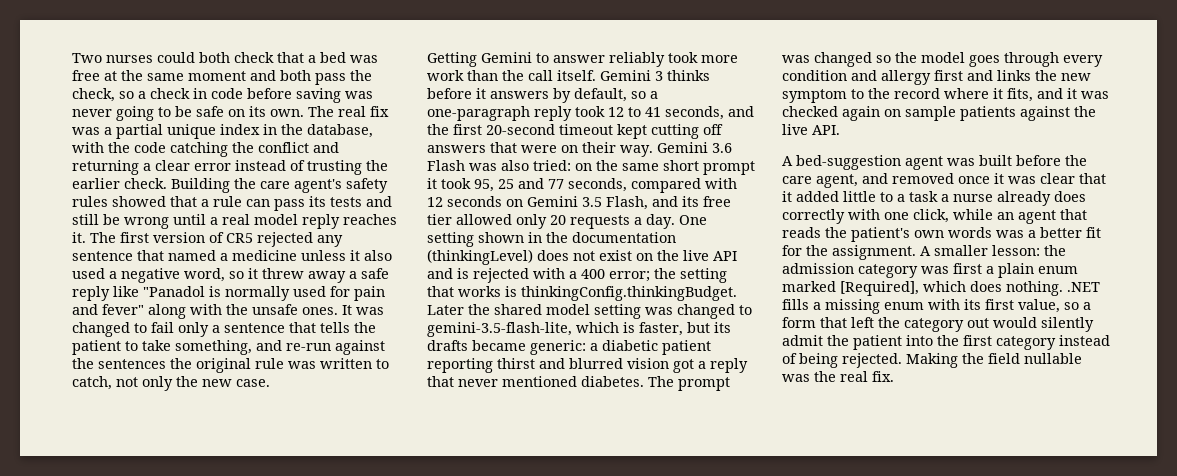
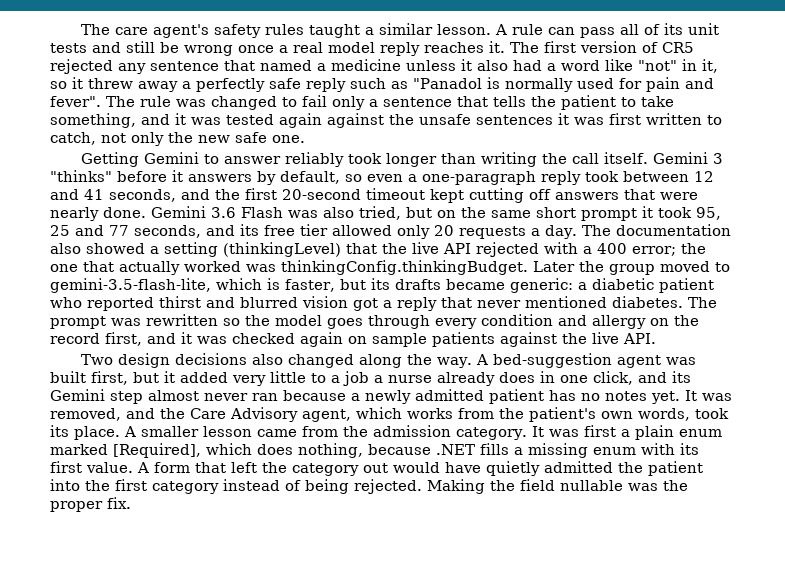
[72,52,378,63] [72,70,372,85] [72,88,373,103] [72,106,389,121] [72,124,373,139] [72,142,339,157] [72,160,388,175] [72,178,388,193] [72,196,326,211] Two nurses could both check that a bed was free at the same moment and both pass the check, so a check in code before saving was never going to be safe on its own. The real fix was a partial unique index in the database, with the code catching the conflict and returning a clear error instead of trusting the earlier check. Building the care agent's safety rules showed that a rule can pass its -> [81,23,720,38] The care agent's safety rules taught a similar lesson. A rule can pass all of its unit
[173,214,206,225] until -> [238,45,274,53] once
[72,268,225,283] used a negative word, -> [513,59,718,73] had a word like "not" in it,
(357, 275) none -> [196,78,265,92] perfectly
[113,286,139,297] like -> [350,78,408,89] such as
[102,304,352,319] fever" along with the unsafe ones. It -> [50,96,171,107] fever". The rule
[286,340,385,355] [72,358,316,373] re-run against the sentences the original rule was -> [175,113,641,128] it was tested again against the unsafe sentences it was first
[236,379,270,387] case. -> [235,132,305,143] safe one.
[701,55,738,63] [427,70,498,81] more work than -> [386,152,538,167] longer than writing
[667,70,710,81] thinks -> [50,170,112,182] "thinks"
(646, 95) none -> [367,174,403,182] even
[608,107,641,117] 12 to -> [623,171,714,182] [50,189,79,200] between 12 and
[561,142,653,157] on their way. -> [50,207,146,221] nearly done.
[533,160,571,171] tried: -> [359,206,432,220] tried, but
[631,178,737,193] [427,196,648,210] compared with 12 seconds on Gemini 3.5 Flash, -> (201, 231) none
[679,215,707,225] [427,232,676,247] [427,249,653,265] One setting shown in the documentation (thinkingLevel) does not exist on -> [581,224,731,236] [50,242,377,257] The documentation also showed a setting (thinkingLevel) that
[427,268,469,279] and is -> (471, 248) none
[680,268,727,283] [427,286,737,301] [427,304,735,319] setting that works is thinkingConfig.thinkingBudget. Later the shared model setting was changed -> [50,260,710,275] one that actually worked was thinkingConfig.thinkingBudget. Later the group moved
[427,358,493,373] reporting -> [50,297,154,311] who reported
[814,52,872,67] changed -> [146,314,218,326] rewritten
[934,70,1091,81] [782,88,1033,103] first and links the new symptom to the record where it fits, -> [650,315,699,326] [50,332,142,346] on the record first,
(840, 130) none -> [81,353,473,368] Two design decisions also changed along the way.
[1016,155,1087,166] [782,173,1106,188] before the care agent, and removed once it was clear that -> [91,371,159,385] first, but
(839, 196) none -> [232,375,266,386] very
[909,191,938,202] task -> [343,371,369,386] job
[782,209,1087,224] [782,227,1101,242] [782,245,1066,260] [782,263,918,278] correctly with one click, while an agent that reads the patient's own words was a better fit for the assignment. A smaller lesson: the admission category -> [540,371,691,385] [50,389,732,404] [50,407,729,422] [50,425,544,440] in one click, and its Gemini step almost never ran because a newly admitted patient has no notes yet. It was removed, and the Care Advisory agent, which works from the patient's own words, took its place. A smaller lesson came from the admission category. It
[1006,281,1063,296] nothing. -> [298,443,431,458] nothing, because
[1018,299,1091,313] value, so a -> [86,462,149,473] value. A
[1041,317,1094,332] [782,335,823,346] silently admit -> [445,461,613,476] have quietly admitted
[840,371,868,382] real -> [50,501,103,512] proper

